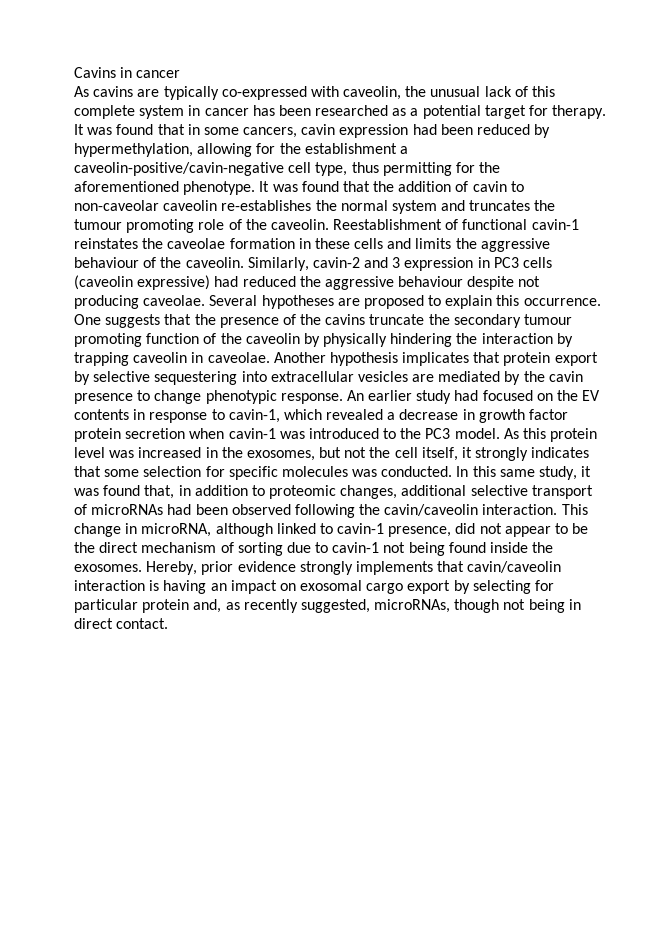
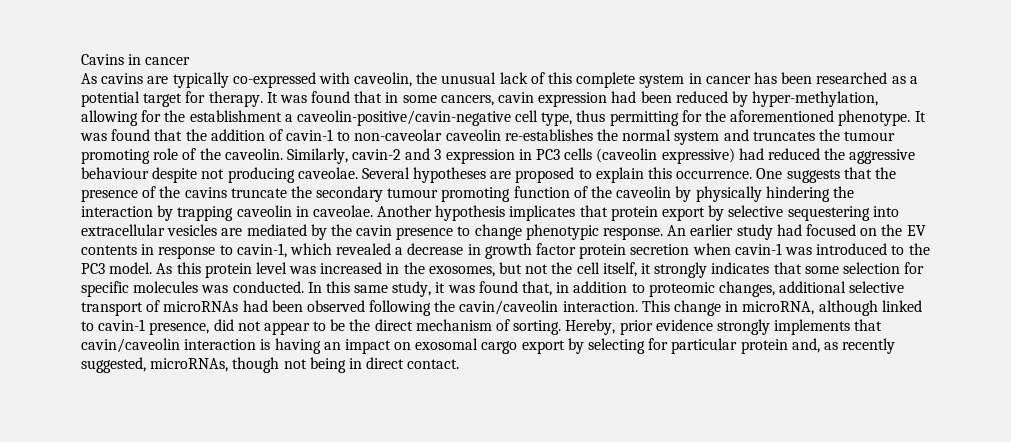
[74,143,193,157] hypermethylation, -> [752,91,879,107] hyper-methylation,
[472,181,507,192] cavin -> [286,129,334,141] cavin-1
[333,219,579,230] [74,238,550,252] [74,257,244,268] Reestablishment of functional cavin-1 reinstates the caveolae formation in these cells and limits the aggressive behaviour of the caveolin. -> (283, 154) none
[237,542,554,556] [74,564,142,572] sorting due to cavin-1 not being found inside the exosomes. -> [513,320,562,335] sorting.

